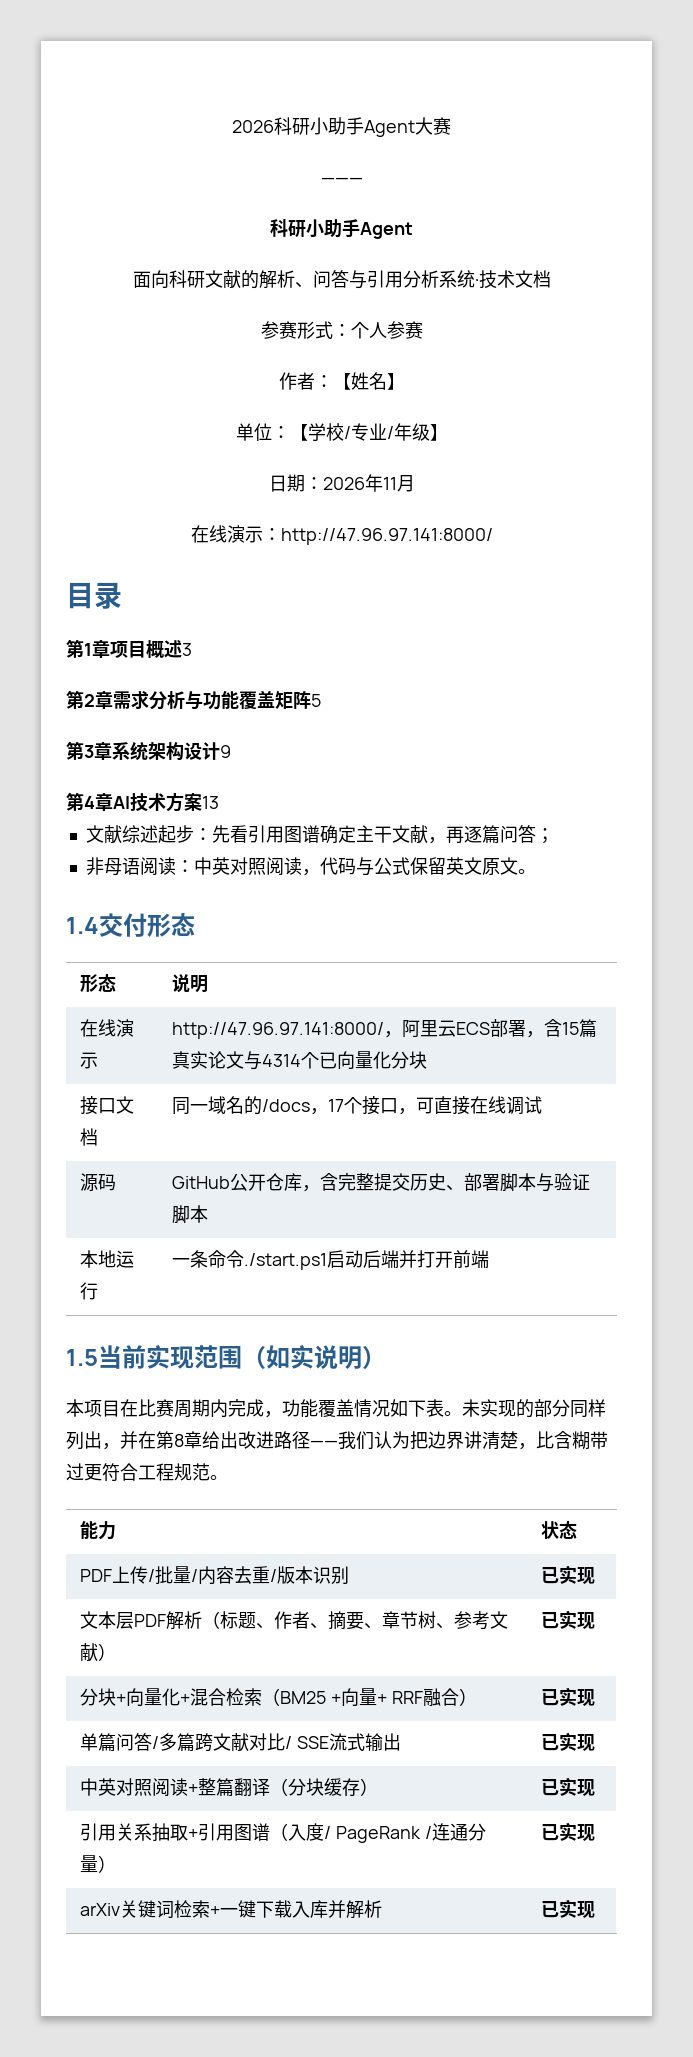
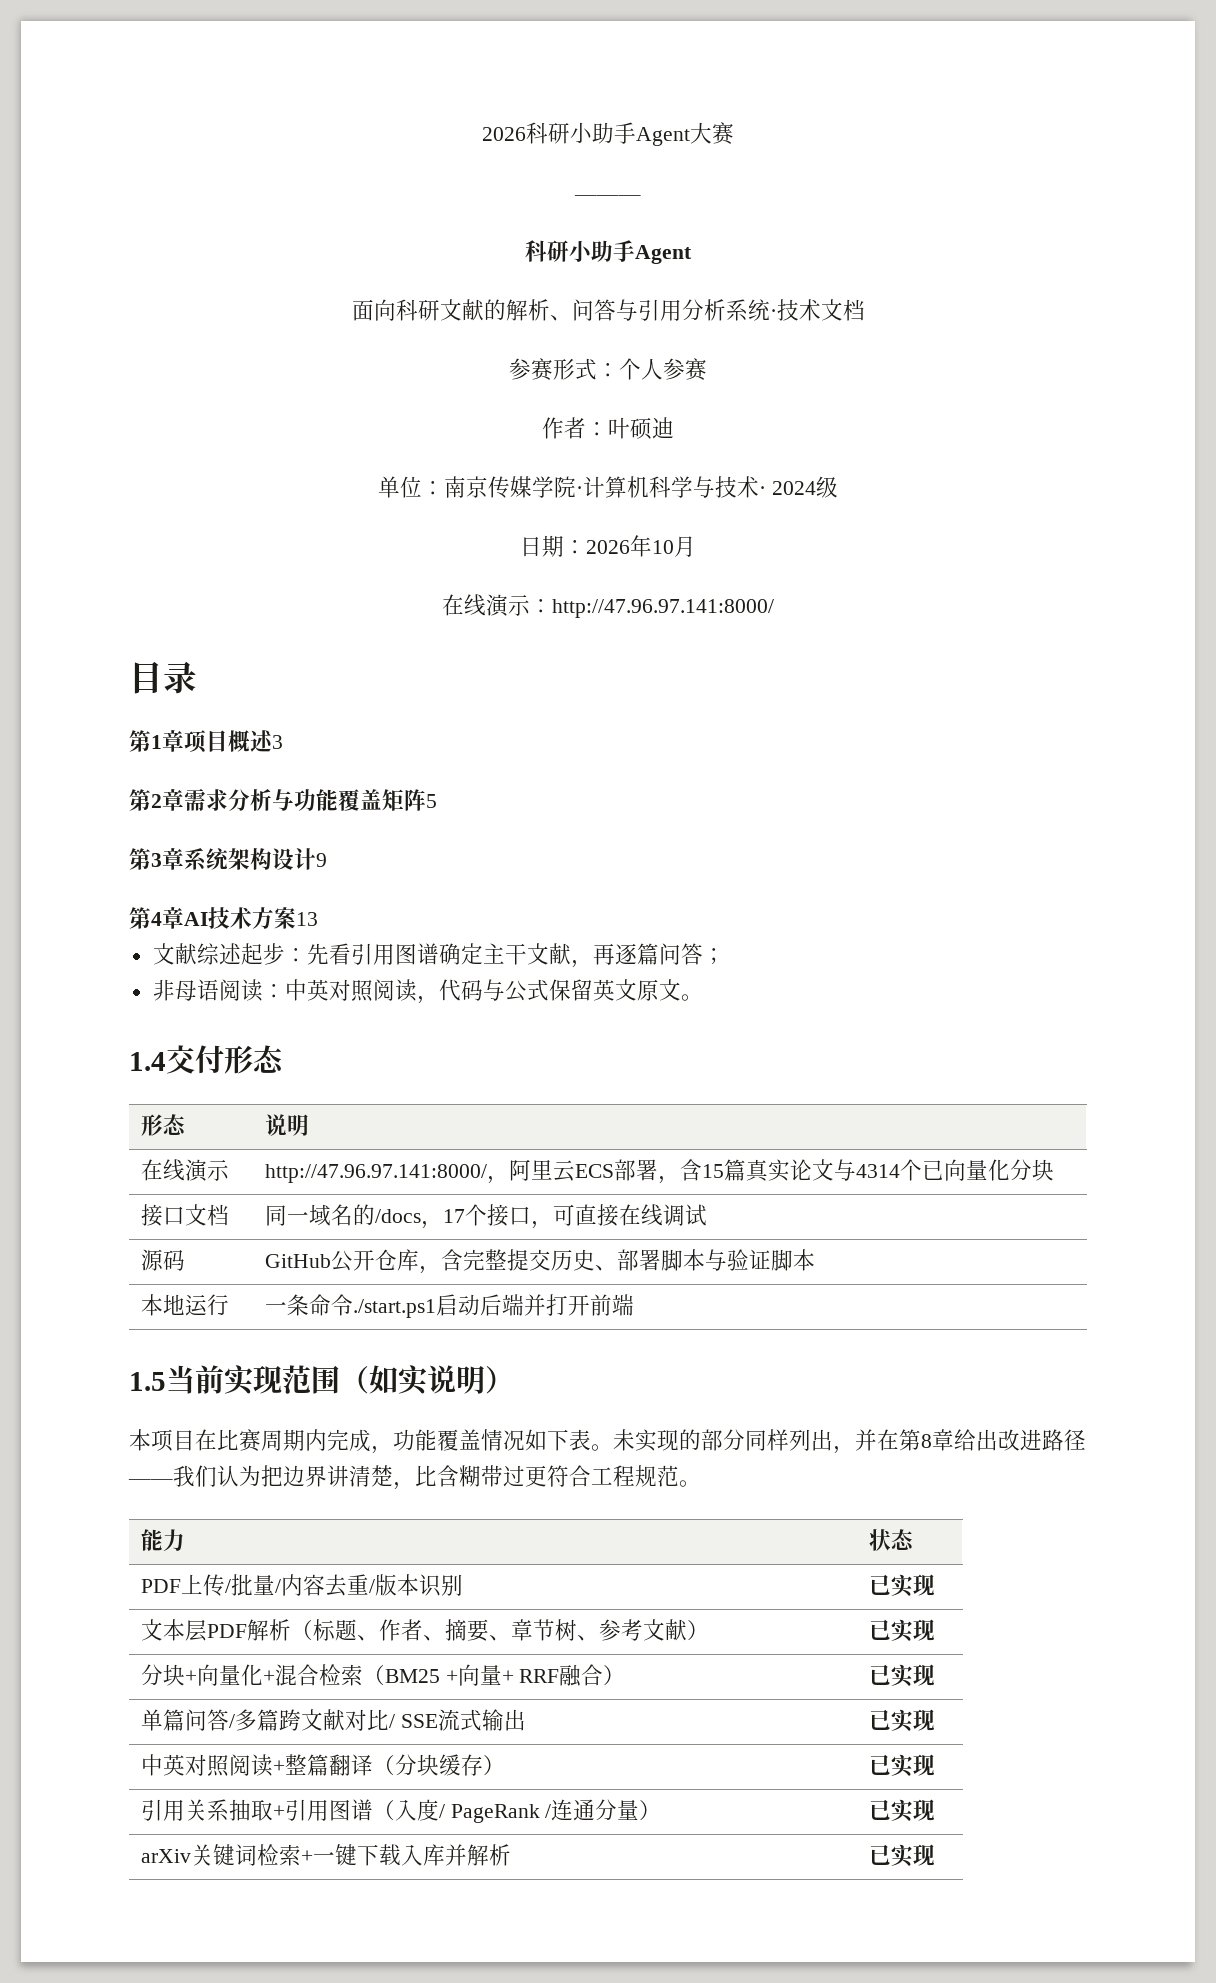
[332,372,405,390] 【姓名】 -> [608,417,674,440] 叶硕迪
[289,423,412,441] 【学校/专业/年 -> [444,476,816,498] 南京传媒学院·计算机科学与技术· 2024
[429,424,448,441] 】 -> (838, 487) none
[382,477,397,490] 11 -> [652,540,674,554] 10

